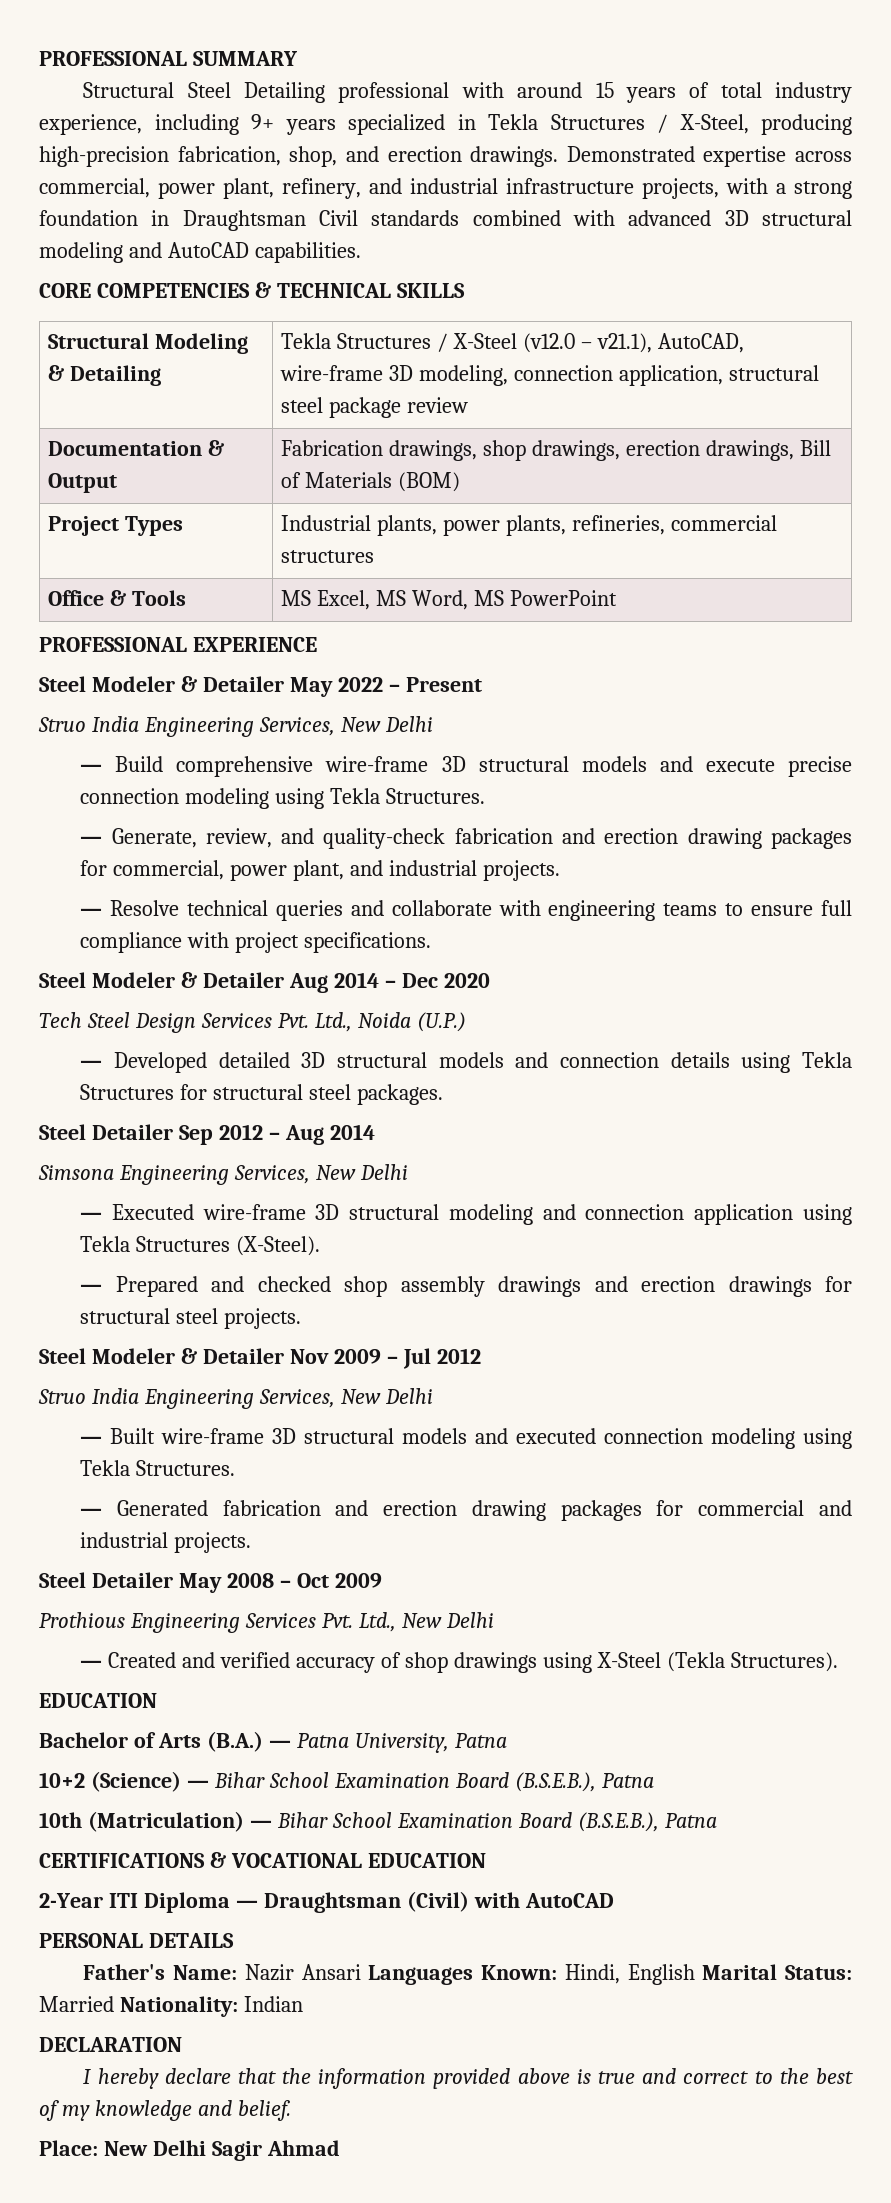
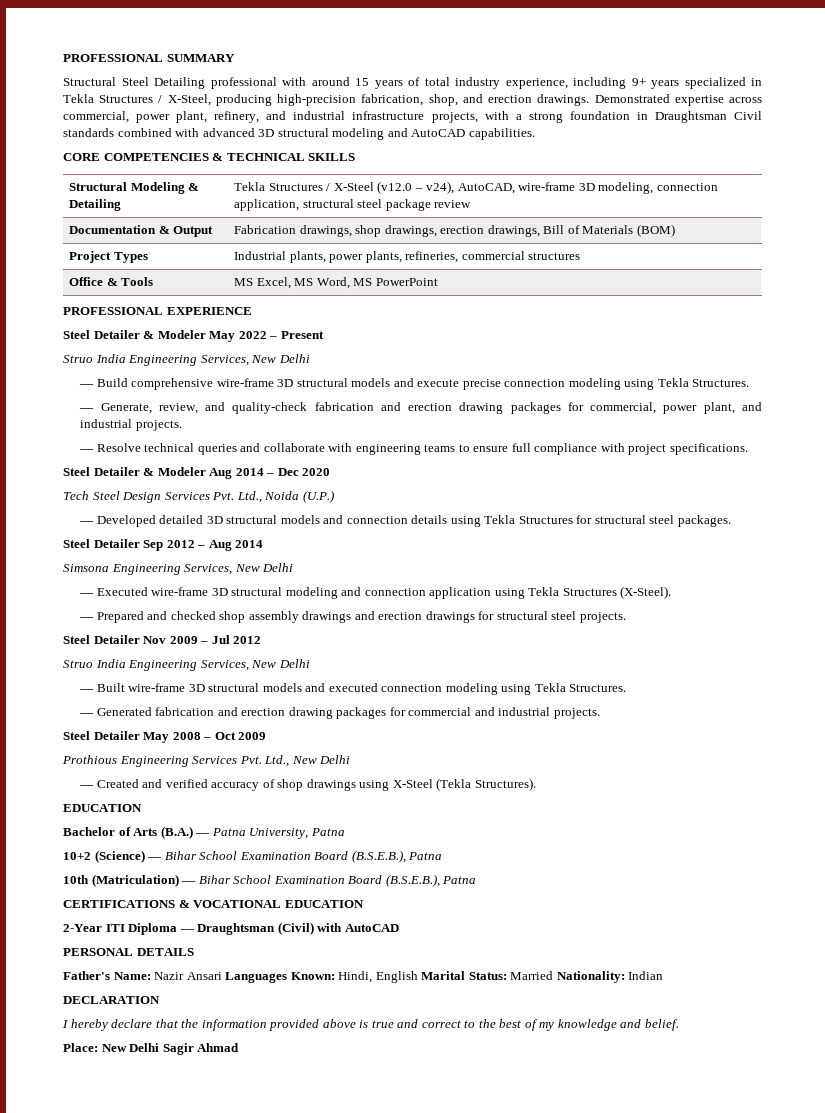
[596,333,652,353] v21.1), -> [426,181,455,194] v24),
[91,676,284,692] Modeler & Detailer -> [93,330,206,339] Detailer & Modeler
[91,972,284,988] Modeler & Detailer -> [93,467,206,476] Detailer & Modeler
[91,1348,197,1364] Modeler & -> (90, 639) none

